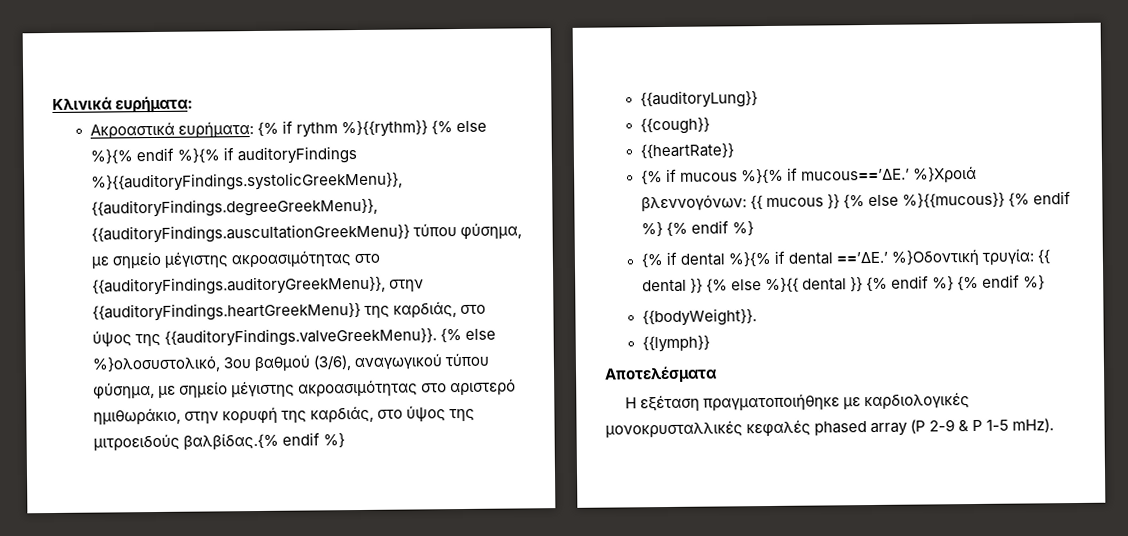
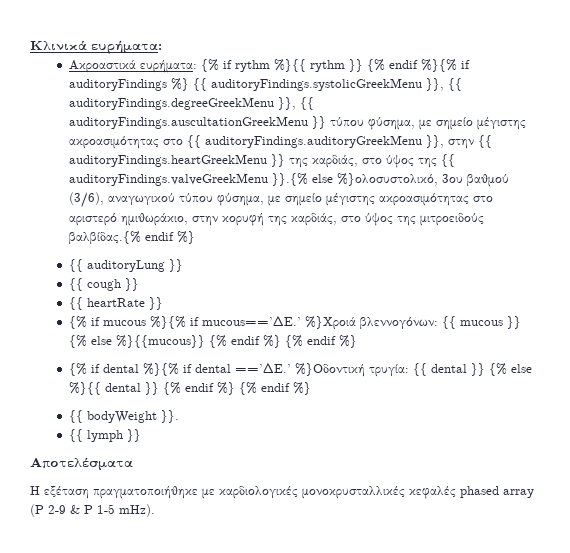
[340,120,488,138] [89,146,357,165] [90,171,403,192] [90,197,378,218] [90,222,522,244] [90,250,380,270] [91,275,424,296] [91,301,486,322] [91,327,462,348] %}{{rythm}} {% else %}{% endif %}{% if auditoryFindings %}{{auditoryFindings.systolicGreekMenu}}, {{auditoryFindings.degreeGreekMenu}}, {{auditoryFindings.auscultationGreekMenu}} τύπου φύσημα, με σημείο μέγιστης ακροασιμότητας στο {{auditoryFindings.auditoryGreekMenu}}, στην {{auditoryFindings.heartGreekMenu}} της καρδιάς, στο ύψος της {{auditoryFindings.valveGreekMenu}}. {% -> [274,59,471,72] [69,78,463,91] [69,97,315,110] [69,116,527,130] [69,135,493,149] [69,154,456,168] [69,173,309,186] %}{{ rythm }} {% endif %}{% if auditoryFindings %} {{ auditoryFindings.systolicGreekMenu }}, {{ auditoryFindings.degreeGreekMenu }}, {{ auditoryFindings.auscultationGreekMenu }} τύπου φύσημα, με σημείο μέγιστης ακροασιμότητας στο {{ auditoryFindings.auditoryGreekMenu }}, στην {{ auditoryFindings.heartGreekMenu }} της καρδιάς, στο ύψος της {{ auditoryFindings.valveGreekMenu }}.{%
[639,90,758,109] [639,117,710,135] [639,143,734,159] {{auditoryLung}} // {{cough}} // {{heartRate}} -> [69,259,184,272] [69,278,140,291] [69,297,164,310] {{ auditoryLung }} // {{ cough }} // {{ heartRate }}
[641,308,757,327] [641,335,710,353] {{bodyWeight}}. // {{lymph}} -> [69,410,180,423] [69,429,142,442] {{ bodyWeight }}. // {{ lymph }}

